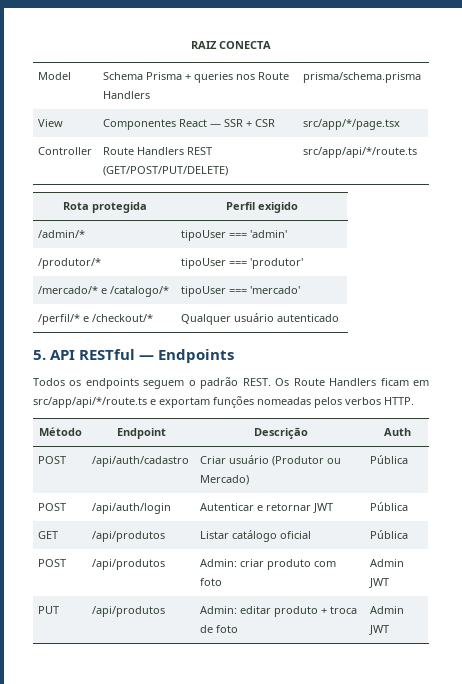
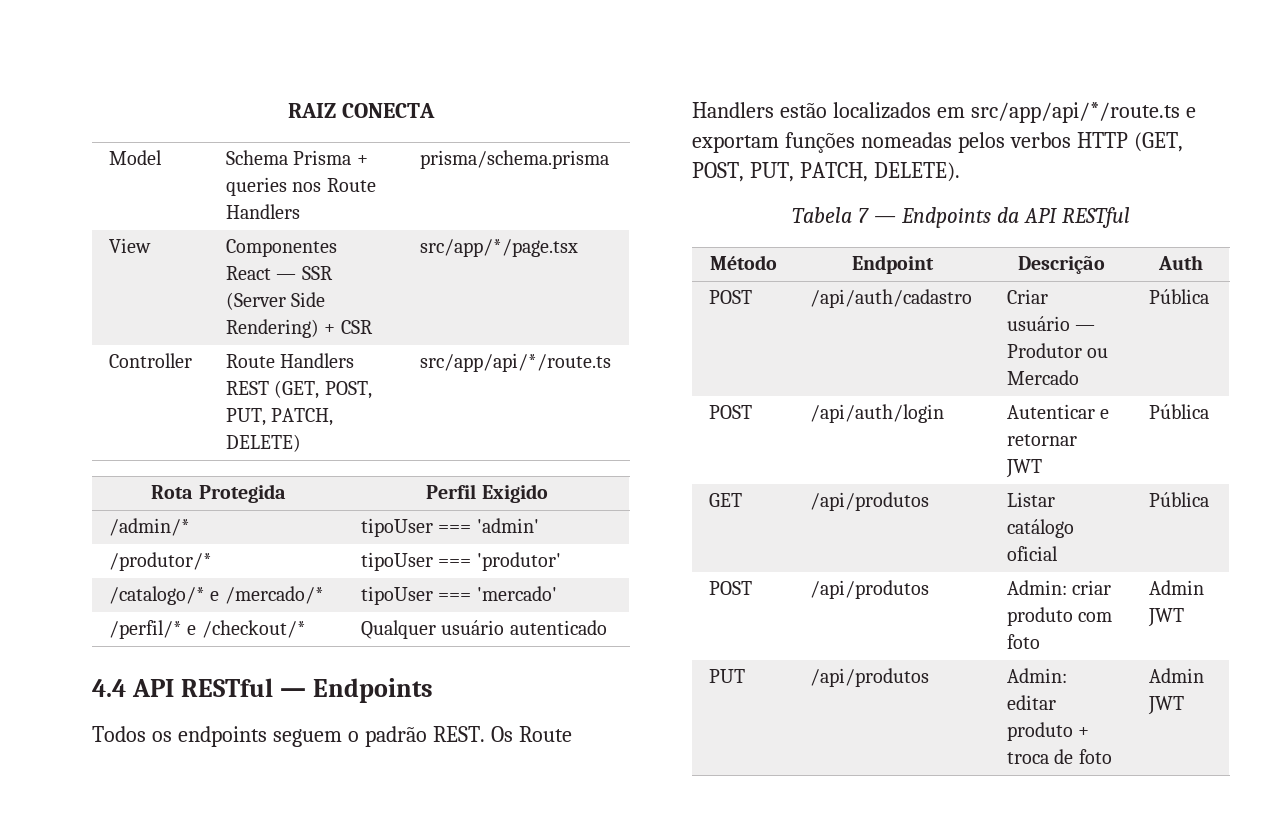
(244, 123) none -> [225,292,326,310] [225,319,319,338] (Server Side Rendering)
[103,166,229,176] (GET/POST/PUT/DELETE) -> [274,380,372,399] [225,408,334,426] [225,434,301,452] (GET, POST, PUT, PATCH, DELETE)
[92,202,147,213] protegida -> [198,484,286,503] Protegida
[258,202,298,213] exigido -> [481,484,548,503] Exigido
(304, 263) none -> [108,586,220,605] /catalogo/* e
[101,286,170,297] e /catalogo/* -> (324, 595) none
[33,350,46,360] 5. -> [92,679,126,697] 4.4
[380,378,409,386] ficam -> [779,102,931,119] estão localizados
[384,397,414,405] HTTP. -> [1076,132,1183,152] [692,162,960,182] [792,207,1130,228] HTTP (GET, POST, PUT, PATCH, DELETE). // Tabela 7 — Endpoints da API RESTful
[272,456,342,466] [200,475,250,485] (Produtor ou Mercado) -> [1075,325,1096,331] [1006,343,1109,358] [1006,370,1079,385] — Produtor ou Mercado

